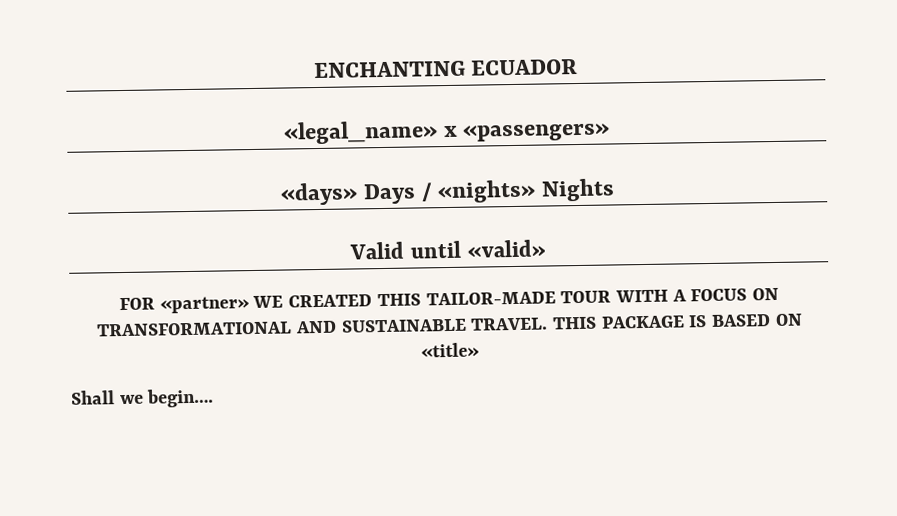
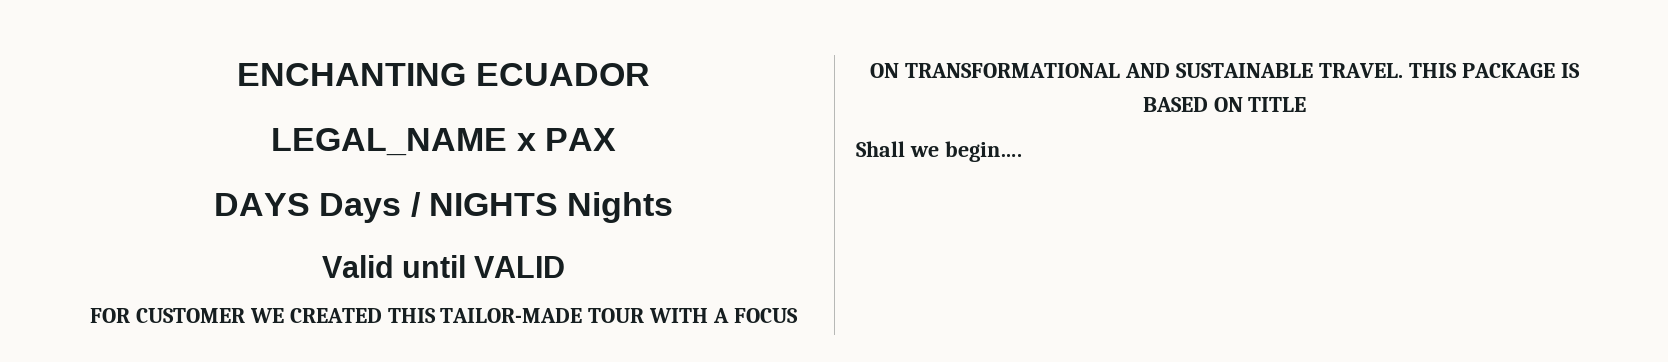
[282,120,611,145] [279,182,358,206] «legal_name» x «passengers» // «days» -> [271,128,616,156] [214,193,311,216] LEGAL_NAME x PAX // DAYS
[437,179,537,204] «nights» -> [428,193,558,216] NIGHTS
[466,239,546,258] «valid» -> [474,256,566,278] VALID
[159,296,249,314] «partner» -> [135,308,245,323] CUSTOMER
[421,342,479,358] «title» -> [1248,97,1307,112] TITLE

